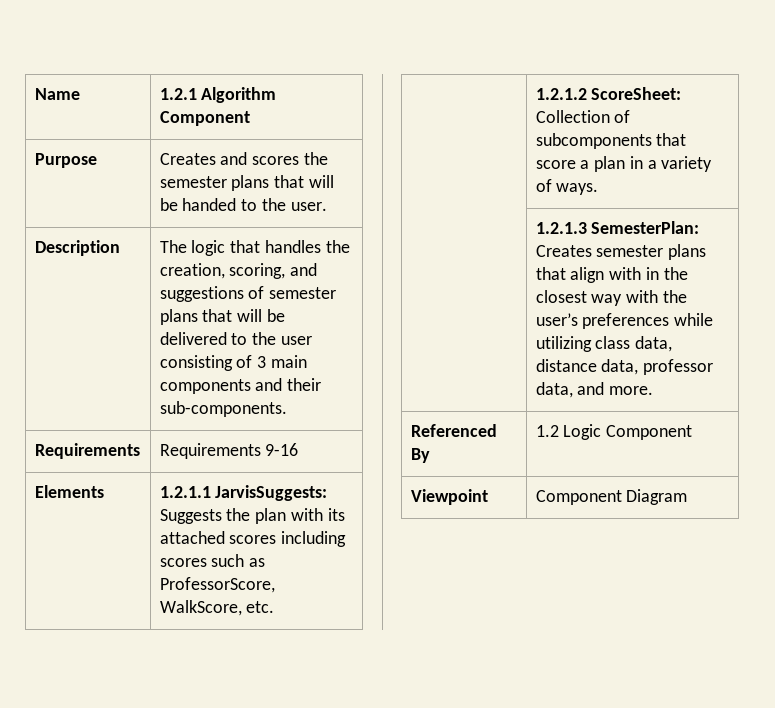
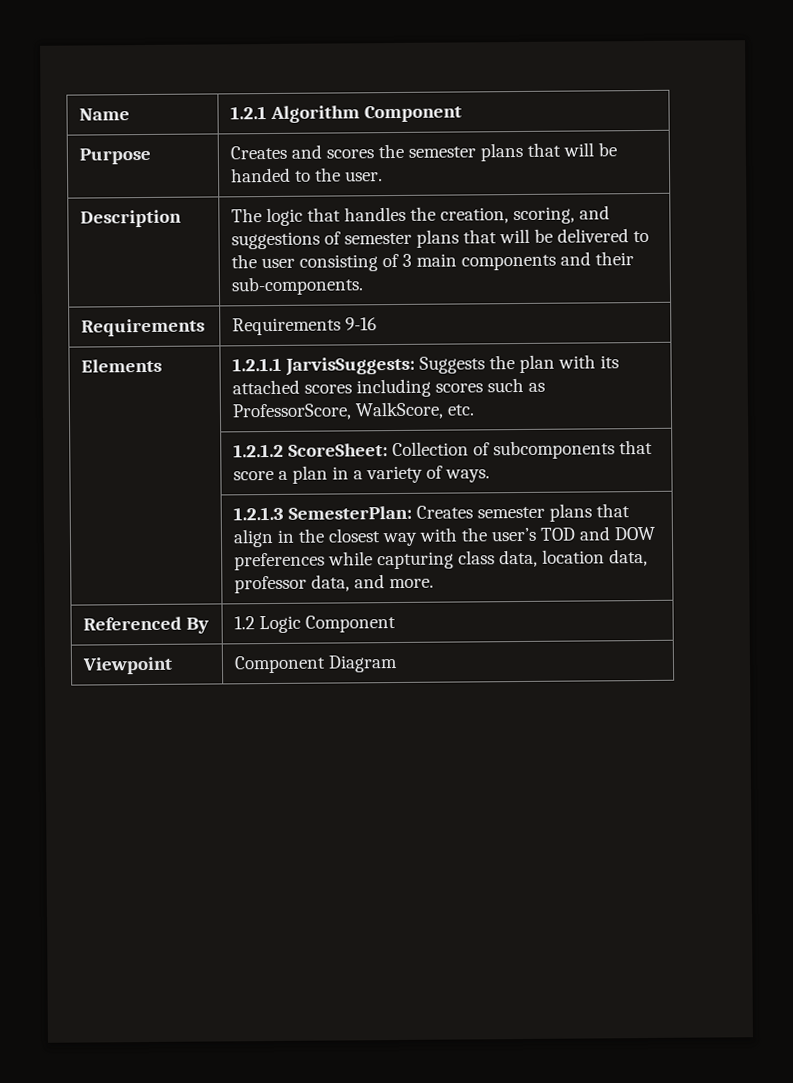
[609,267,642,280] with -> (275, 538) none
(578, 319) none -> [540,526,656,541] TOD and DOW
[535,336,592,352] utilizing -> [377,551,455,570] capturing
[535,359,597,372] distance -> [542,549,606,564] location

